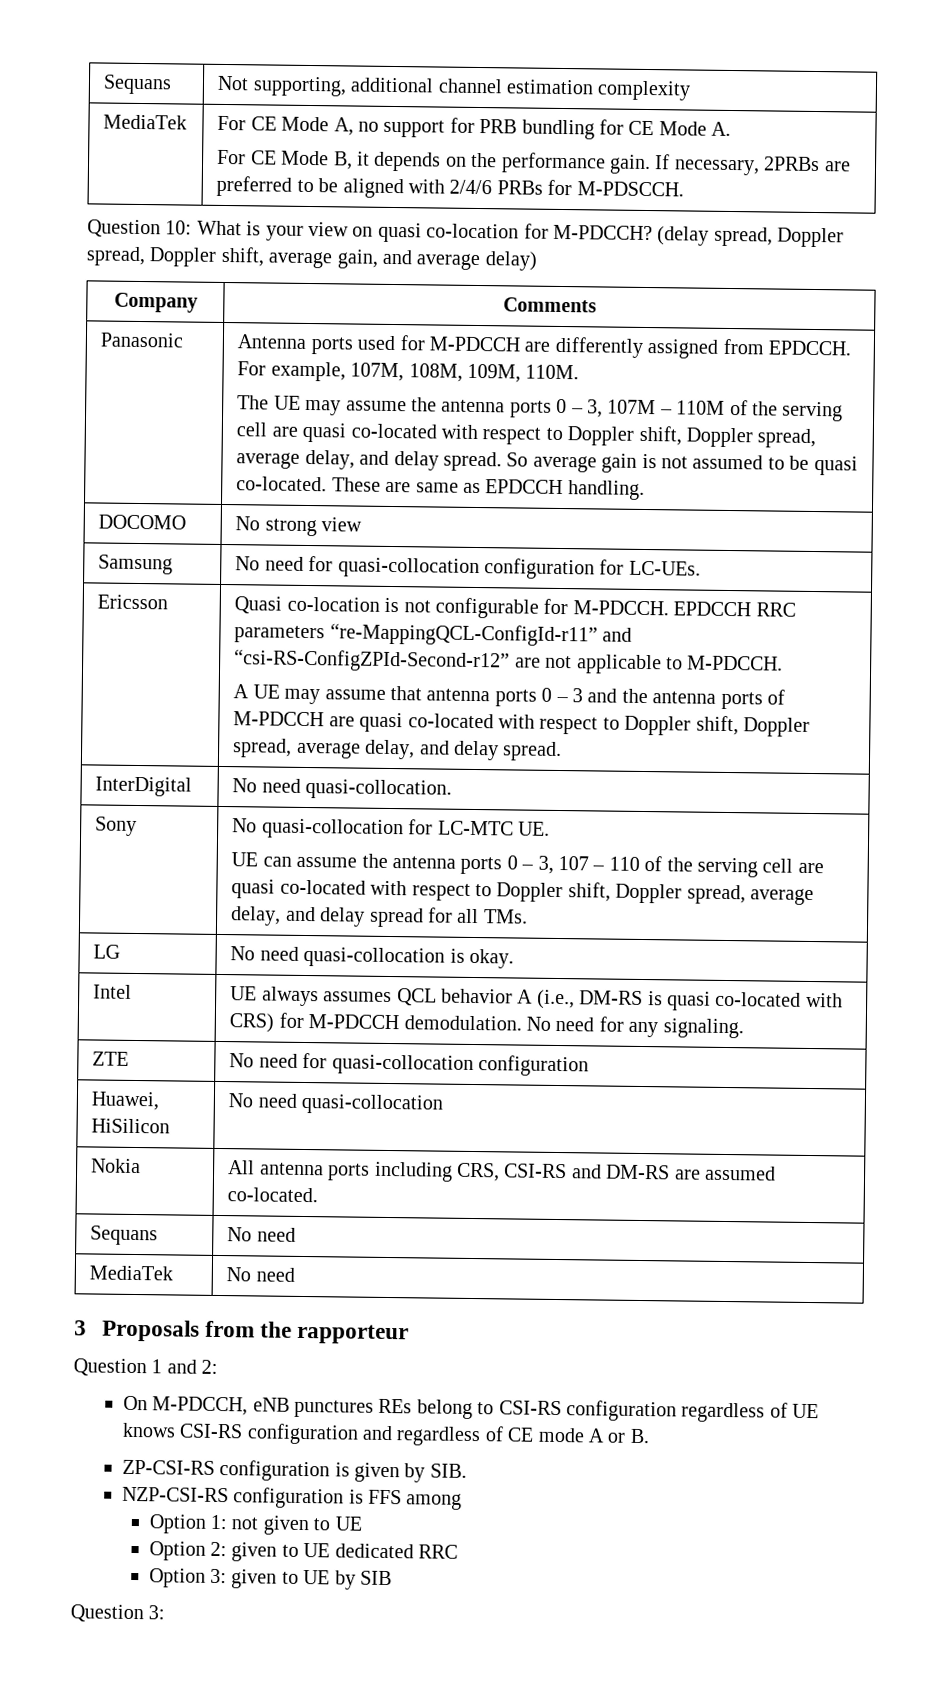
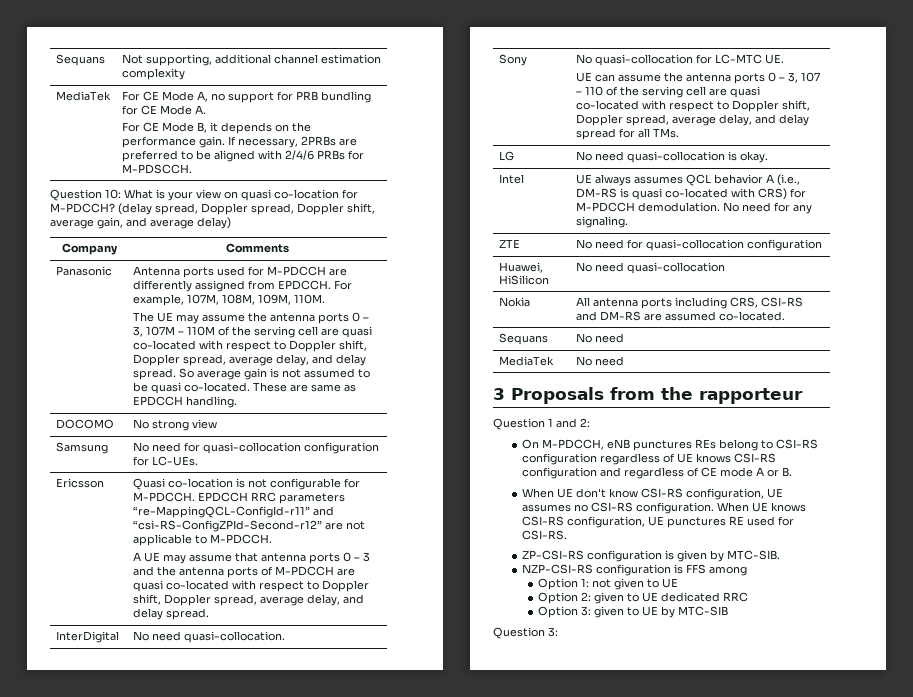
(650, 1436) none -> [521,488,783,500] [521,502,806,514] [521,516,794,528] [521,530,567,540] // When UE don't know CSI-RS configuration, UE assumes no CSI-RS configuration. When UE knows CSI-RS configuration, UE punctures RE used for CSI-RS.
[429,1463,467,1478] SIB. -> [726,550,780,560] MTC-SIB.
[359,1570,392,1586] SIB -> [678,606,729,616] MTC-SIB

